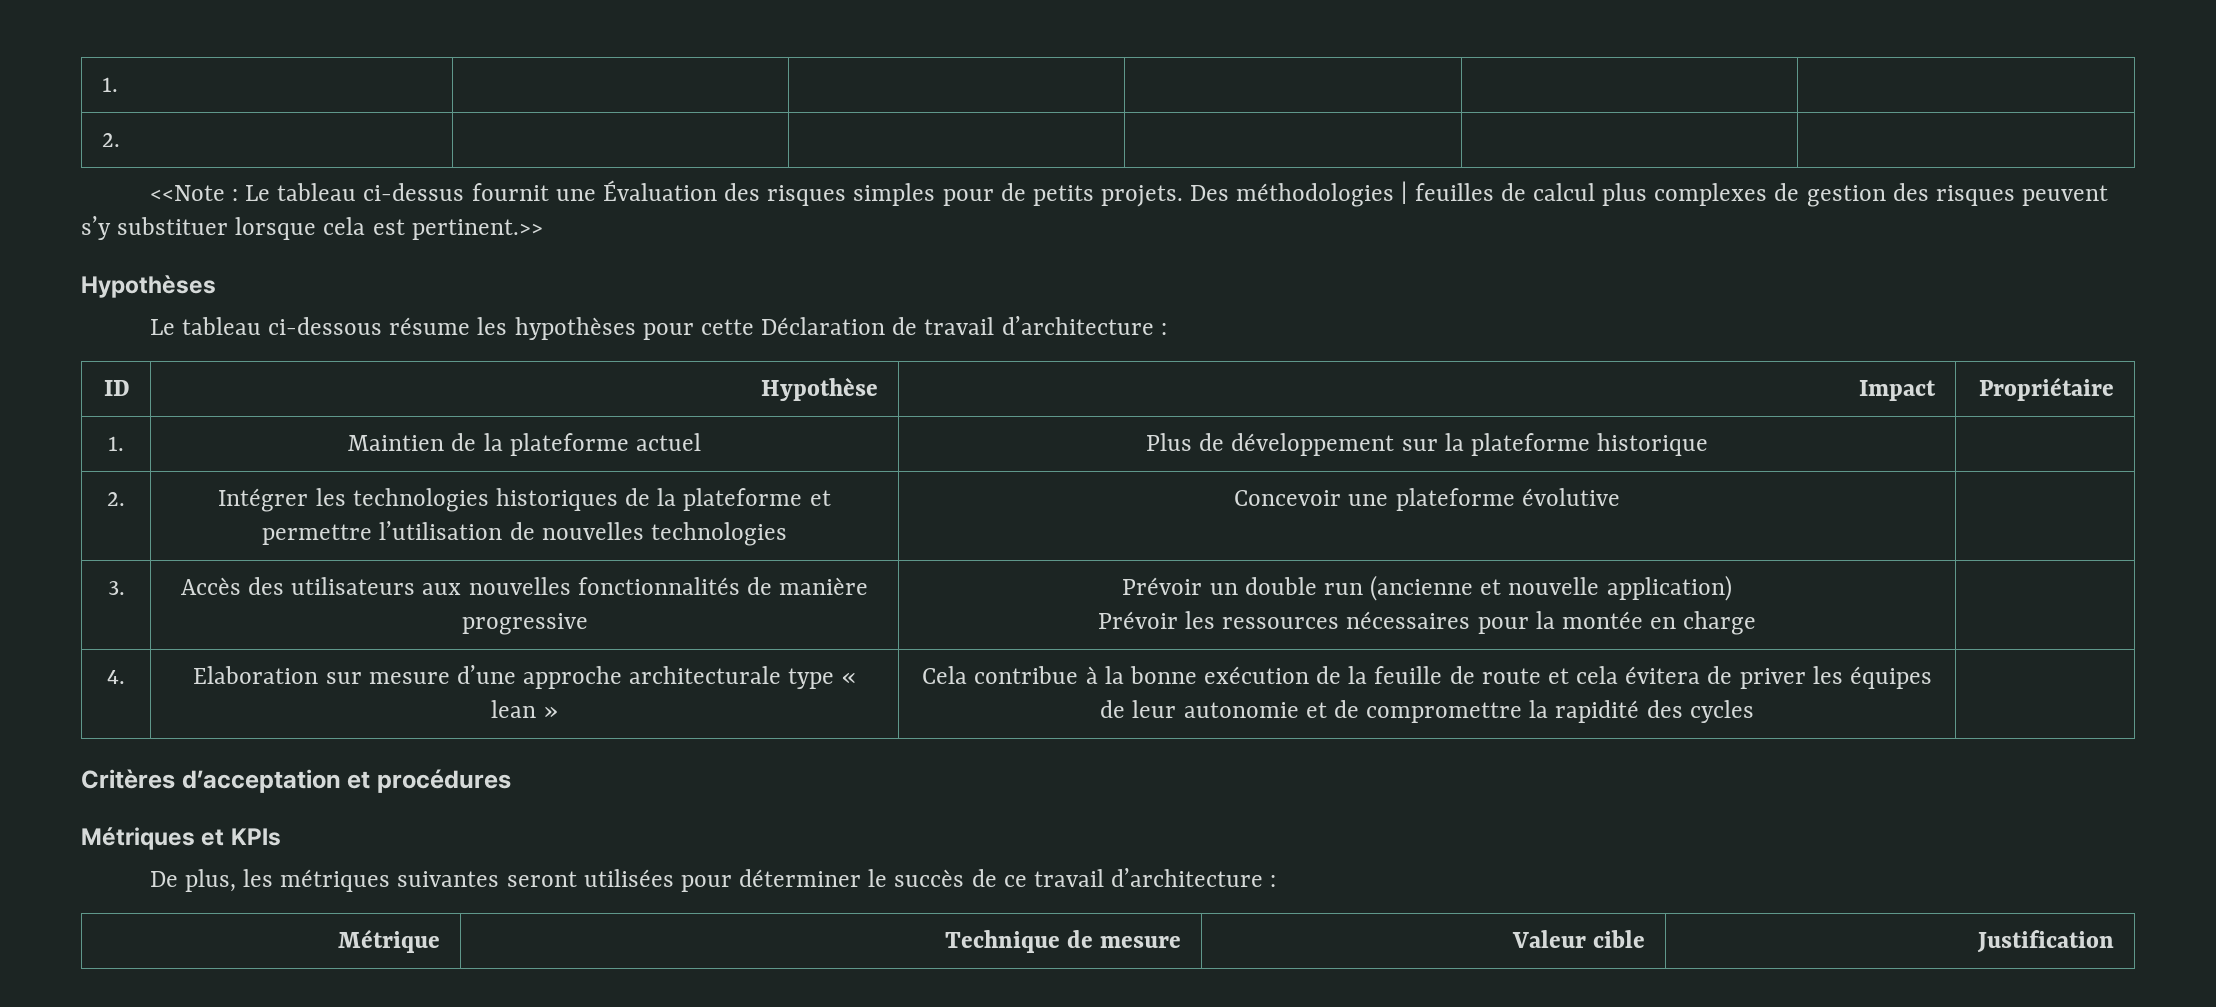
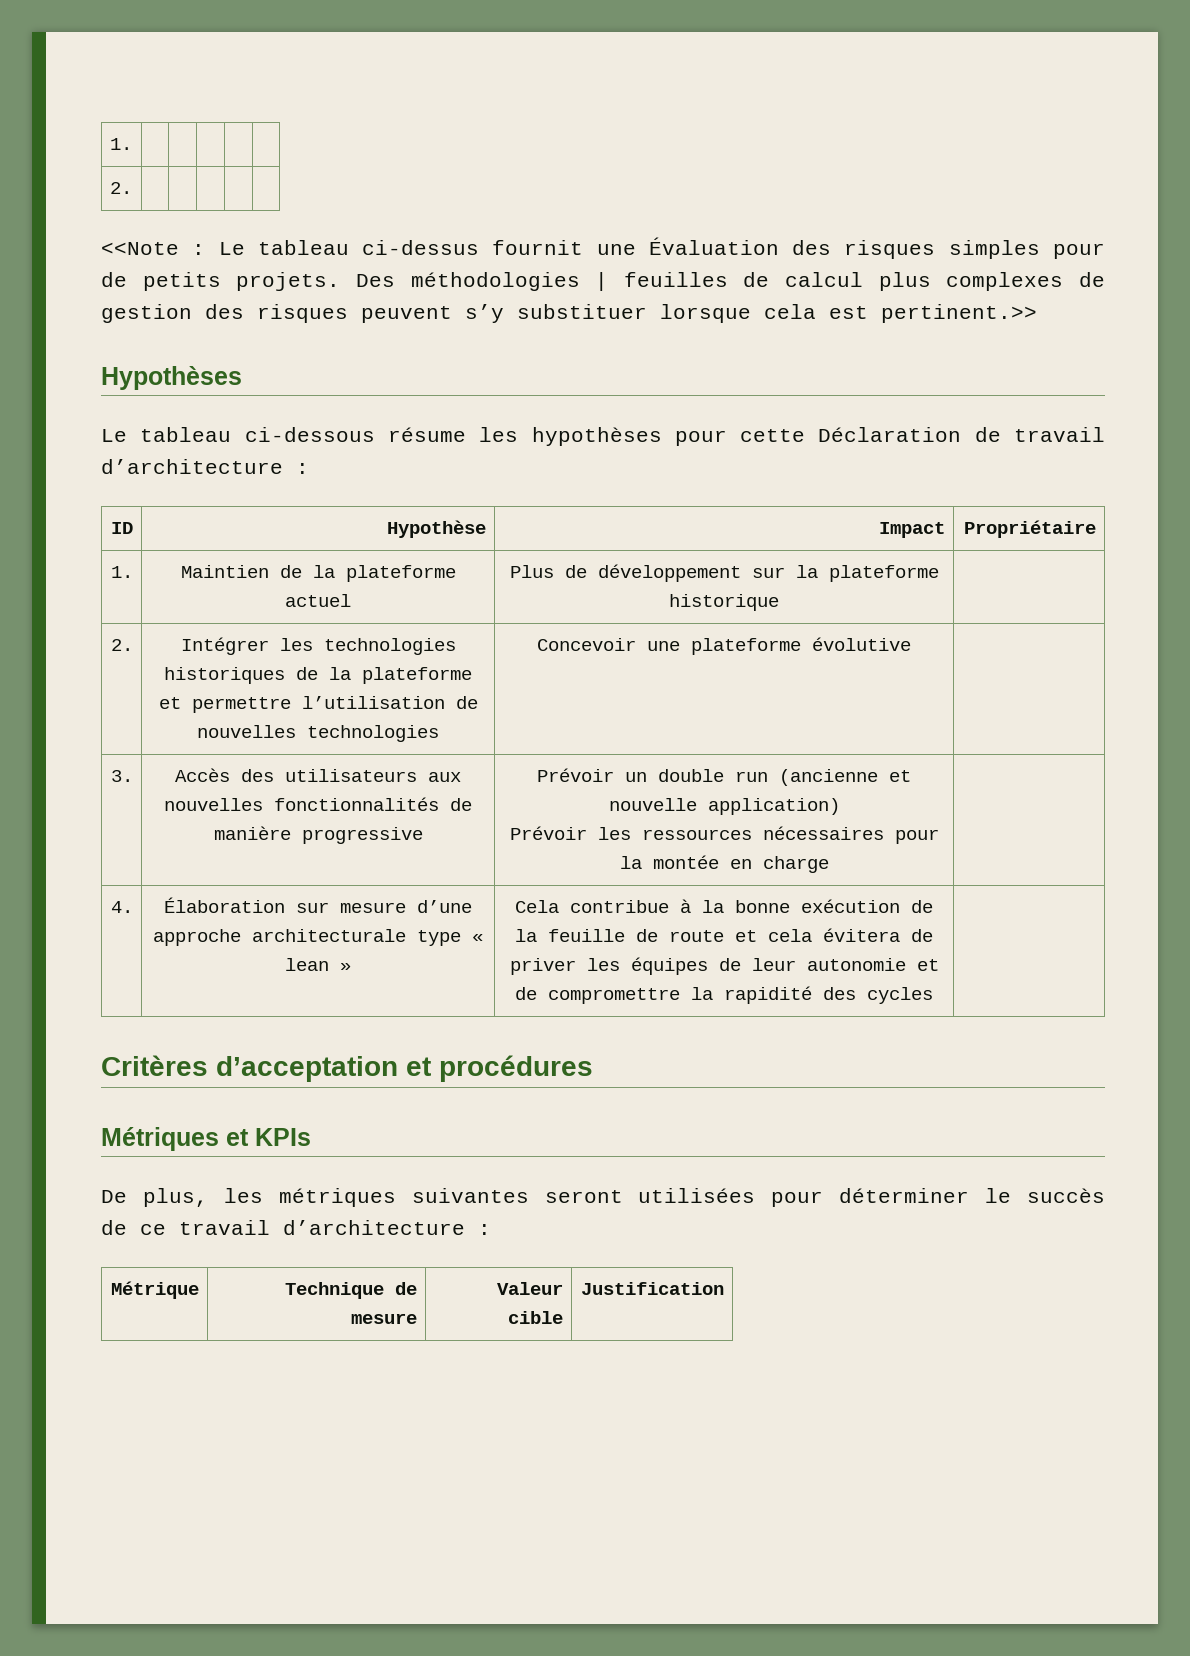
[193,666,319,684] Elaboration -> [164,897,285,913] Élaboration

